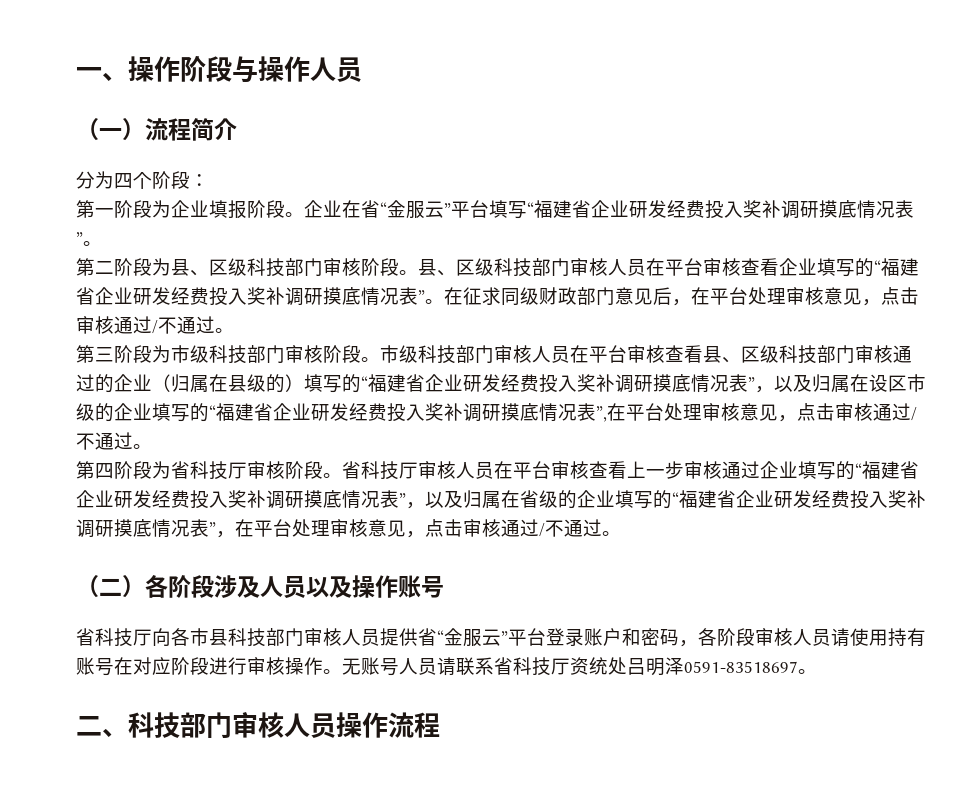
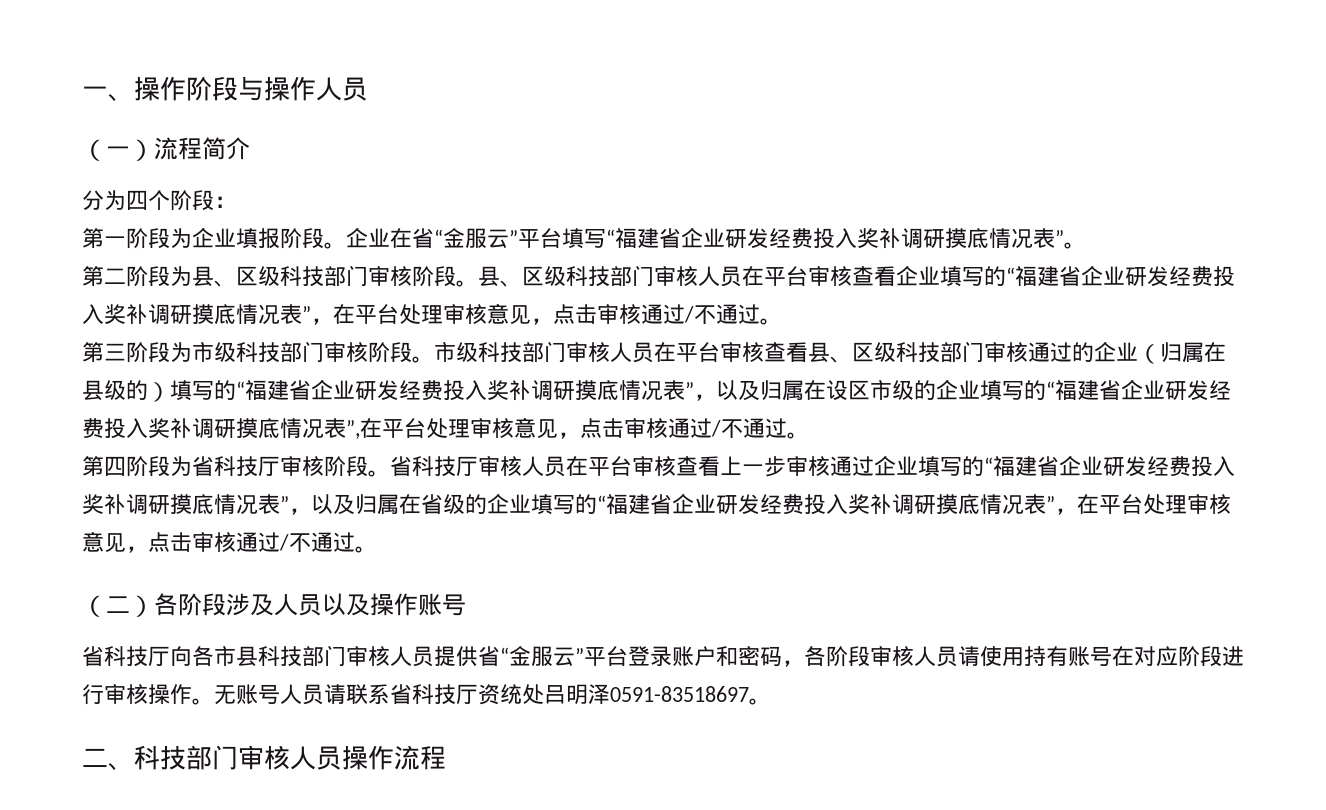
[425,287,672,306] 。在征求同级财政部门意见后 -> (311, 314) none

